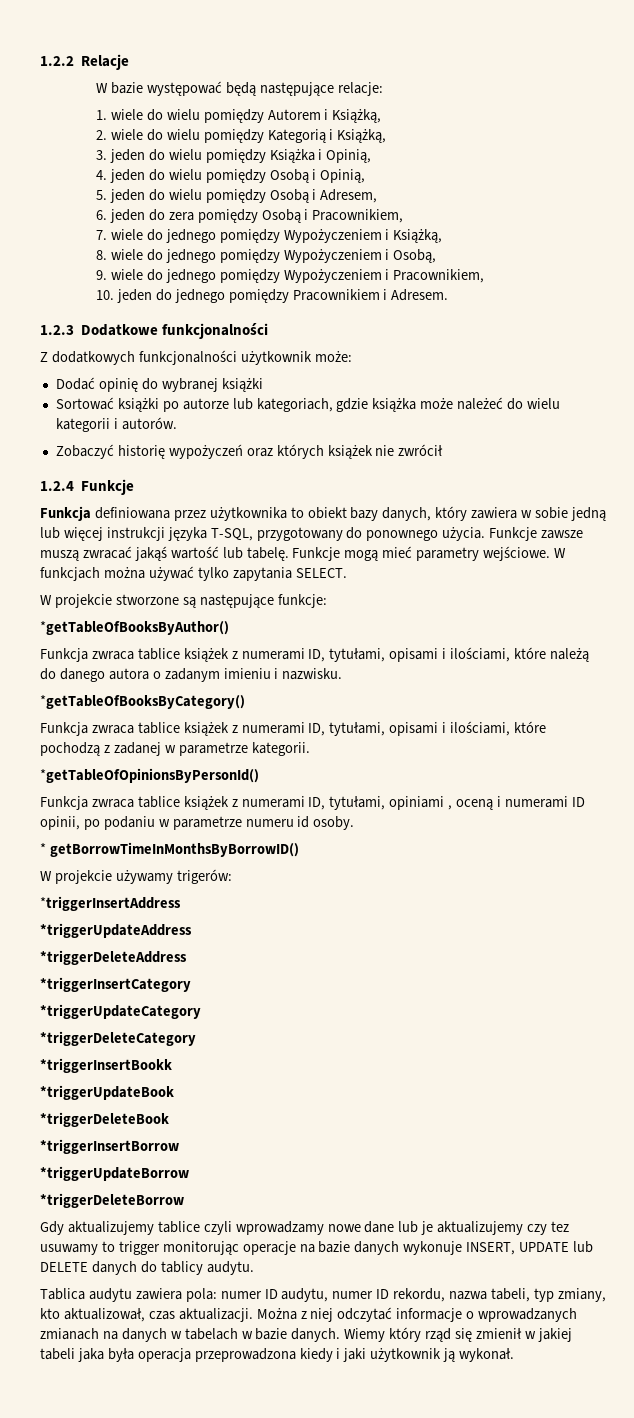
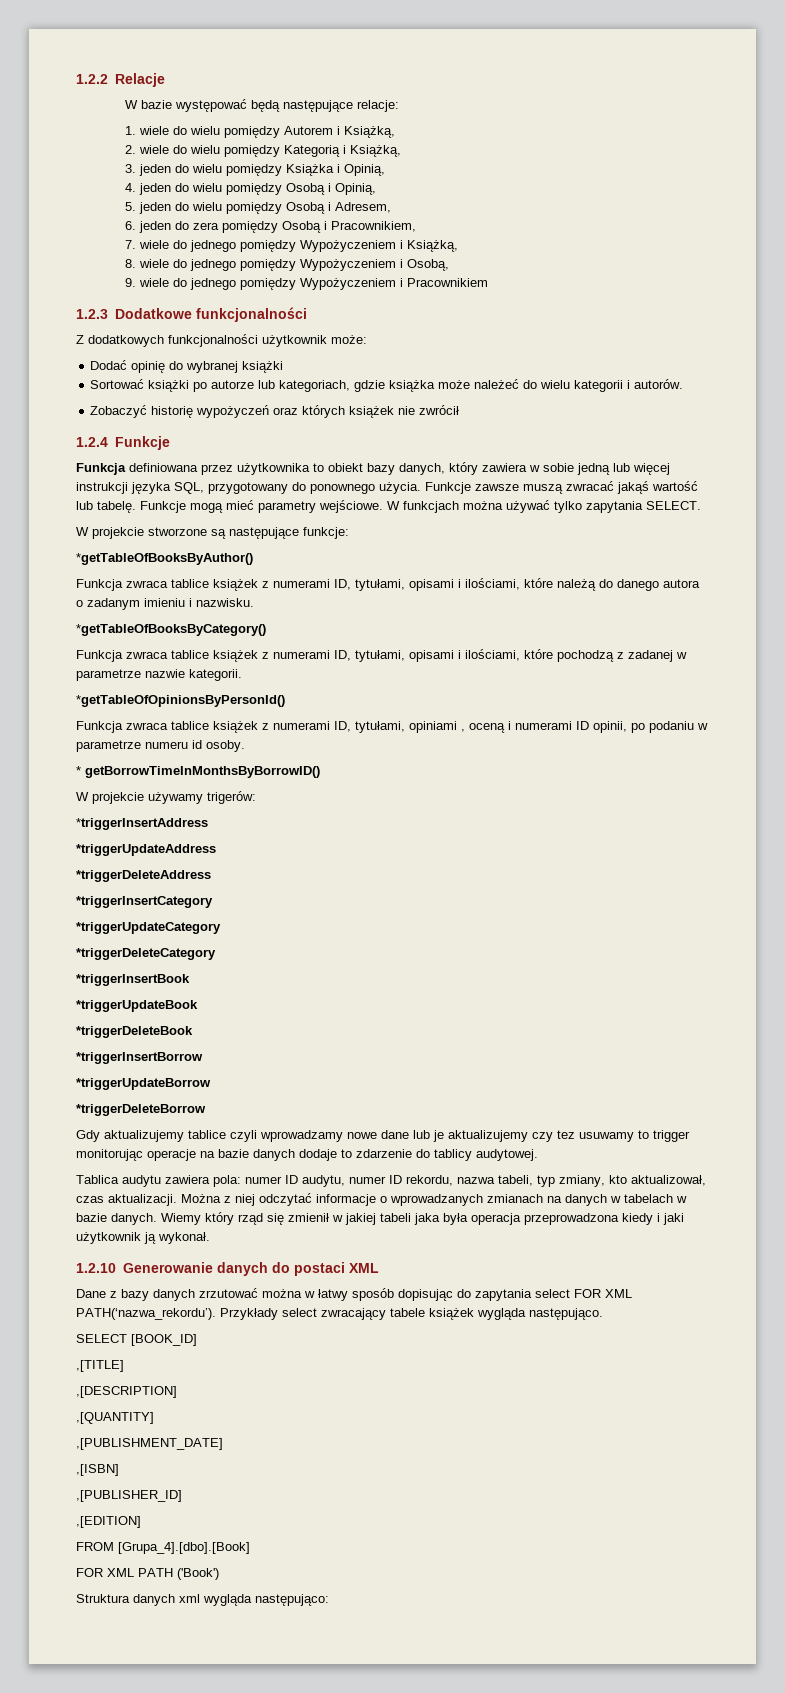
[393,269,485,283] [95,289,289,303] Pracownikiem, // 10. jeden do jednego pomiędzy -> (404, 282) none
[383,289,449,301] i Adresem. -> (489, 282) none
[210,528,253,541] T-SQL, -> [174,482,204,494] SQL,
(248, 749) none -> [145,669,185,678] nazwie
[40,1058,172,1073] *triggerInsertBookk -> [76,974,190,986] *triggerInsertBook
[403,1241,594,1255] [40,1261,137,1275] wykonuje INSERT, UPDATE lub DELETE danych -> [299,1149,412,1161] dodaje to zdarzenie
[206,1261,254,1275] audytu. -> [476,1149,538,1161] audytowej.
(515, 1355) none -> [76,1262,379,1276] [76,1288,632,1301] [76,1308,603,1320] [76,1334,197,1346] [76,1360,124,1372] [76,1386,177,1398] [76,1412,154,1424] [76,1438,223,1450] [76,1464,119,1476] [76,1490,182,1502] [76,1516,141,1528] [76,1542,250,1554] [76,1568,219,1580] [76,1594,329,1606] // 1.2.10 Generowanie danych do postaci XML // Dane z bazy danych zrzutować można w łatwy sposób dopisując do zapytania select FOR XML PATH(‘nazwa_rekordu’). Przykłady select zwracający tabele książek wygląda następująco. // SELECT [BOOK_ID] // ,[TITLE] // ,[DESCRIPTION] // ,[QUANTITY] // ,[PUBLISHMENT_DATE] // ,[ISBN] // ,[PUBLISHER_ID] // ,[EDITION] // FROM [Grupa_4].[dbo].[Book] // FOR XML PATH ('Book') // Struktura danych xml wygląda następująco:

